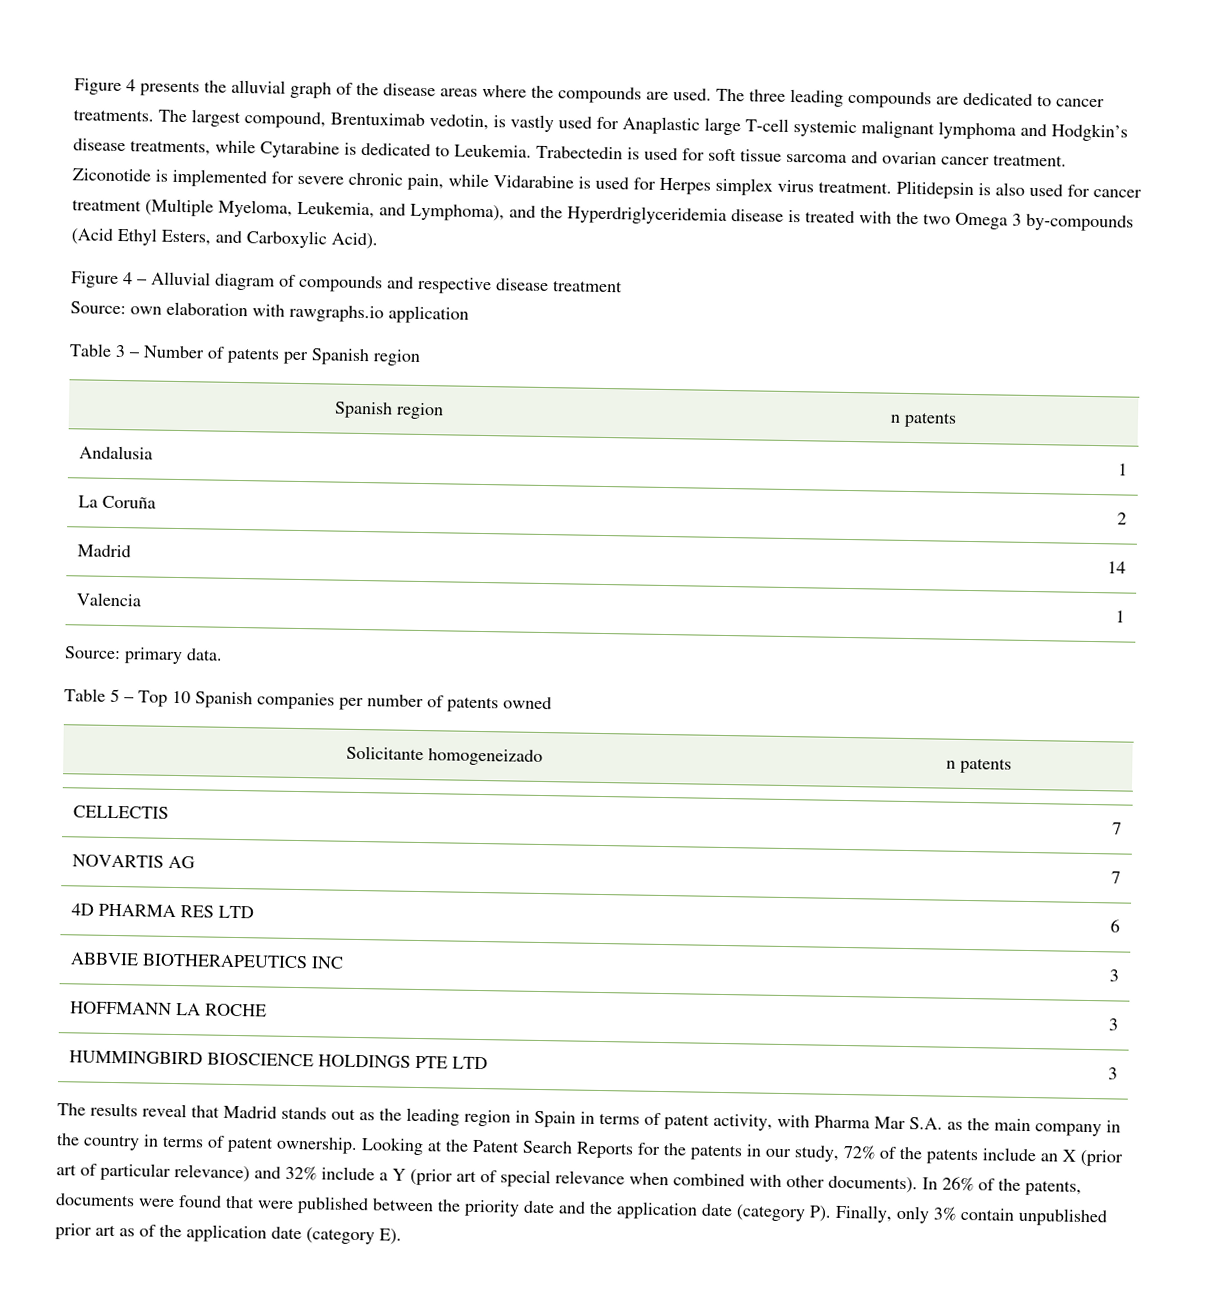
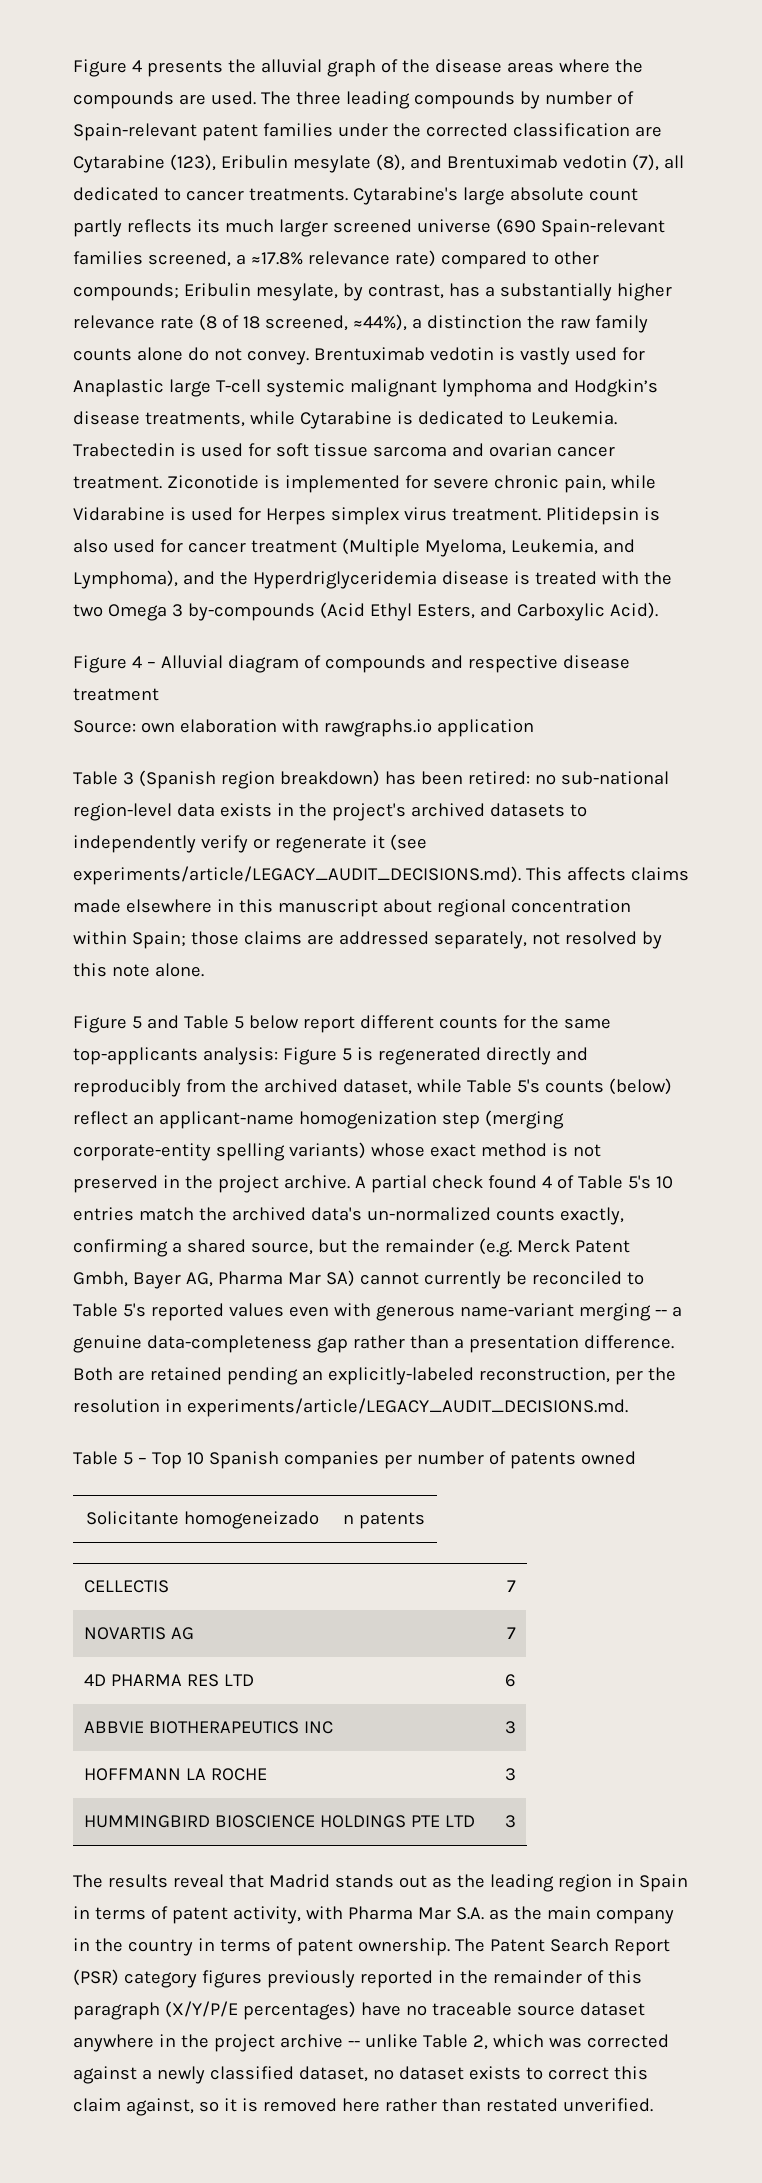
[936,92,1105,108] [73,109,489,131] are dedicated to cancer treatments. The largest compound, Brentuximab vedotin, -> [519,91,634,109] [73,123,662,141] [73,154,684,173] [73,187,638,205] [73,218,665,237] [73,250,599,269] [73,283,672,301] [73,314,648,333] [73,347,494,365] by number of Spain-relevant patent families under the corrected classification are Cytarabine (123), Eribulin mesylate (8), and Brentuximab vedotin (7), all dedicated to cancer treatments. Cytarabine's large absolute count partly reflects its much larger screened universe (690 Spain-relevant families screened, a ≈17.8% relevance rate) compared to other compounds; Eribulin mesylate, by contrast, has a substantially higher relevance rate (8 of 18 screened, ≈44%), a distinction the raw family counts alone do not convey. Brentuximab vedotin
[129,345,421,366] [333,401,444,420] [889,411,957,428] [78,445,153,460] [1118,463,1129,476] [77,495,156,509] [1117,512,1128,525] [76,544,131,558] [1107,561,1127,574] [75,592,141,607] [1115,610,1126,623] [64,646,223,665] – Number of patents per Spanish region // Spanish region | n patents // Andalusia | 1 // La Coruña | 2 // Madrid | 14 // Valencia | 1 // Source: primary data. -> [138,770,669,789] [73,803,587,821] [73,834,427,853] [73,866,689,885] [73,899,631,917] [73,931,662,949] [73,963,204,977] [73,1015,611,1033] [73,1047,588,1065] [73,1078,672,1097] [73,1110,564,1129] [73,1142,601,1161] [73,1175,673,1193] [73,1207,624,1225] [73,1238,630,1257] [73,1270,644,1289] [73,1303,682,1321] [73,1335,674,1353] [73,1367,676,1385] [73,1398,628,1417] (Spanish region breakdown) has been retired: no sub-national region-level data exists in the project's archived datasets to independently verify or regenerate it (see experiments/article/LEGACY_AUDIT_DECISIONS.md). This affects claims made elsewhere in this manuscript about regional concentration within Spain; those claims are addressed separately, not resolved by this note alone. // Figure 5 and Table 5 below report different counts for the same top-applicants analysis: Figure 5 is regenerated directly and reproducibly from the archived dataset, while Table 5's counts (below) reflect an applicant-name homogenization step (merging corporate-entity spelling variants) whose exact method is not preserved in the project archive. A partial check found 4 of Table 5's 10 entries match the archived data's un-normalized counts exactly, confirming a shared source, but the remainder (e.g. Merck Patent Gmbh, Bayer AG, Pharma Mar SA) cannot currently be reconciled to Table 5's reported values even with generous name-variant merging -- a genuine data-completeness gap rather than a presentation difference. Both are retained pending an explicitly-labeled reconstruction, per the resolution in experiments/article/LEGACY_AUDIT_DECISIONS.md.
[361,1137,1123,1167] [56,1162,1082,1196] [55,1193,1108,1227] [55,1223,402,1245] Looking at the Patent Search Reports for the patents in our study, 72% of the patents include an X (prior art of particular relevance) and 32% include a Y (prior art of special relevance when combined with other documents). In 26% of the patents, documents were found that were published between the priority date and the application date (category P). Finally, only 3% contain unpublished prior art as of the application date (category E). -> [454,1938,670,1956] [73,1969,642,1988] [73,2001,645,2020] [73,2034,669,2052] [73,2066,648,2084] [73,2098,653,2116] The Patent Search Report (PSR) category figures previously reported in the remainder of this paragraph (X/Y/P/E percentages) have no traceable source dataset anywhere in the project archive -- unlike Table 2, which was corrected against a newly classified dataset, no dataset exists to correct this claim against, so it is removed here rather than restated unverified.

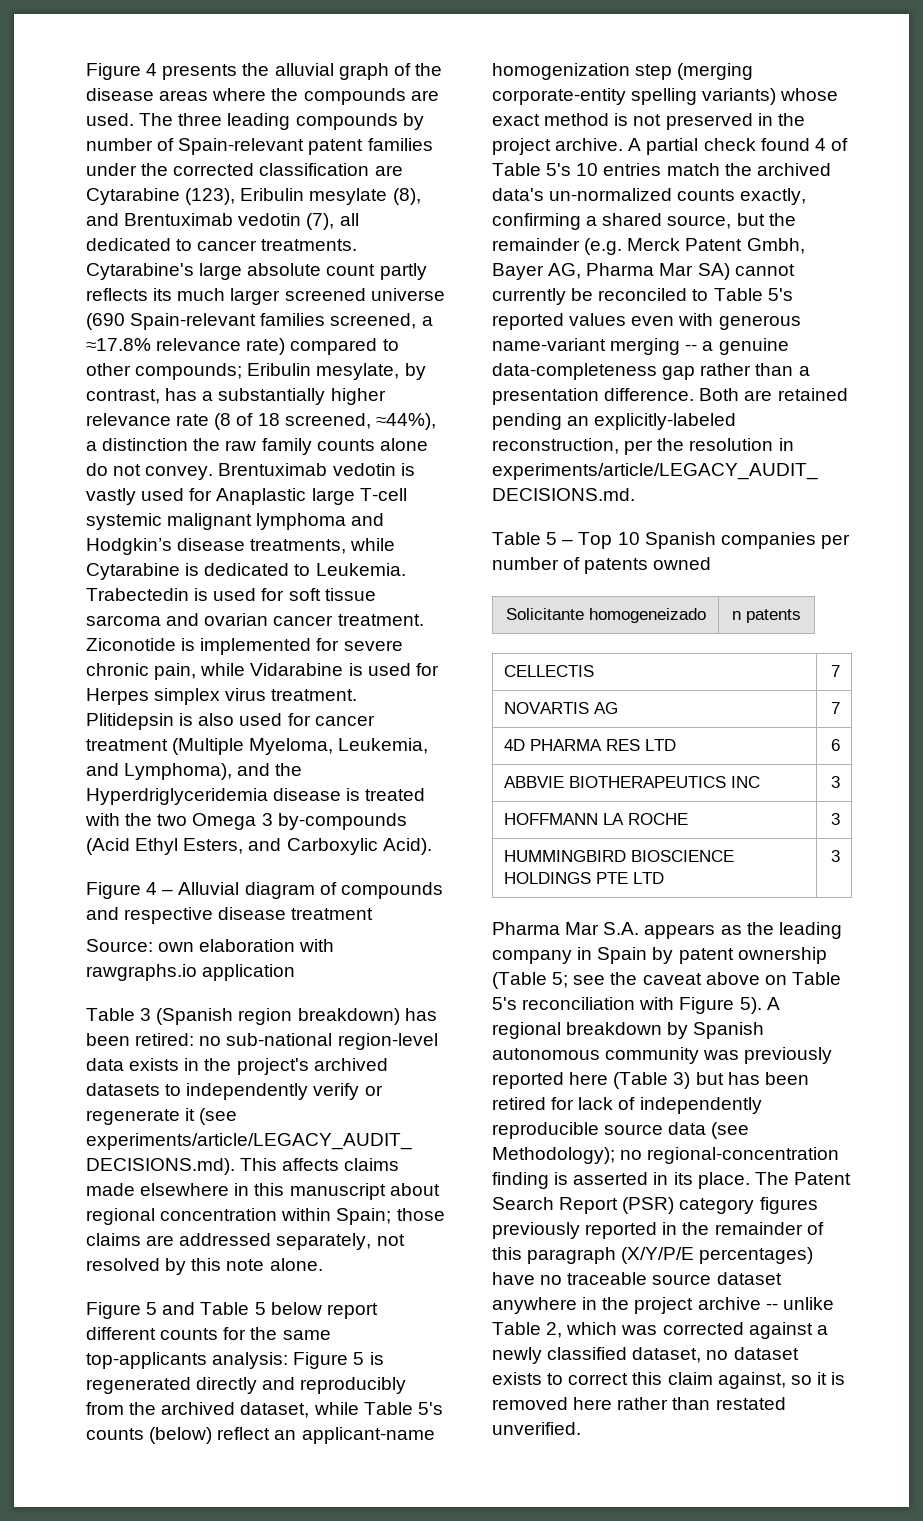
[73,1874,427,1888] The results reveal that Madrid stands out -> [492,922,716,939] Pharma Mar S.A. appears
[557,1874,612,1892] region -> [492,950,572,964] company
[73,1906,674,1924] [73,1938,450,1956] in terms of patent activity, with Pharma Mar S.A. as the main company in the country in terms of patent ownership. -> [652,947,827,964] [492,972,841,989] [492,997,780,1014] [492,1022,765,1039] [492,1047,833,1064] [492,1072,809,1089] [492,1097,762,1114] [492,1122,750,1139] [492,1147,840,1164] [492,1172,750,1189] by patent ownership (Table 5; see the caveat above on Table 5's reconciliation with Figure 5). A regional breakdown by Spanish autonomous community was previously reported here (Table 3) but has been retired for lack of independently reproducible source data (see Methodology); no regional-concentration finding is asserted in its place.

